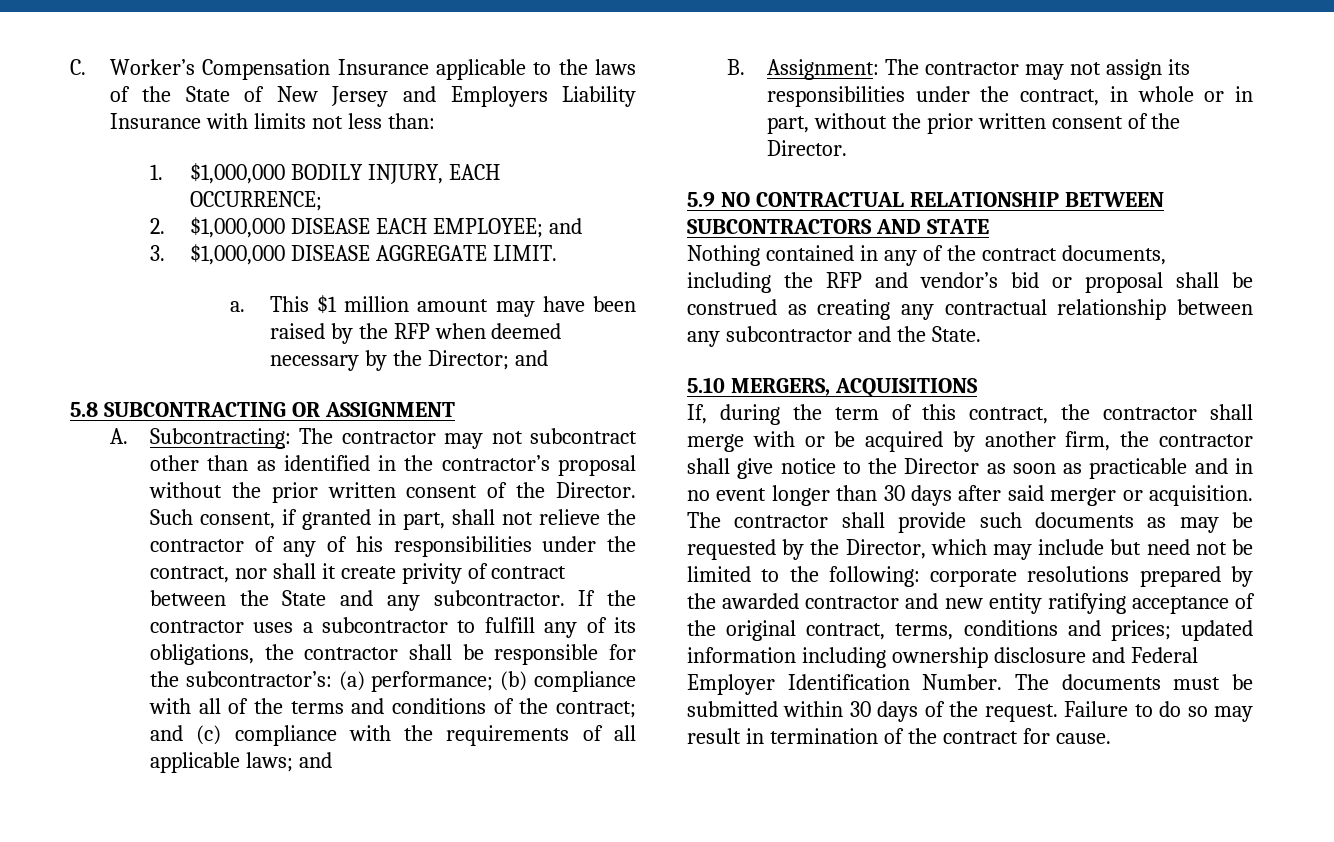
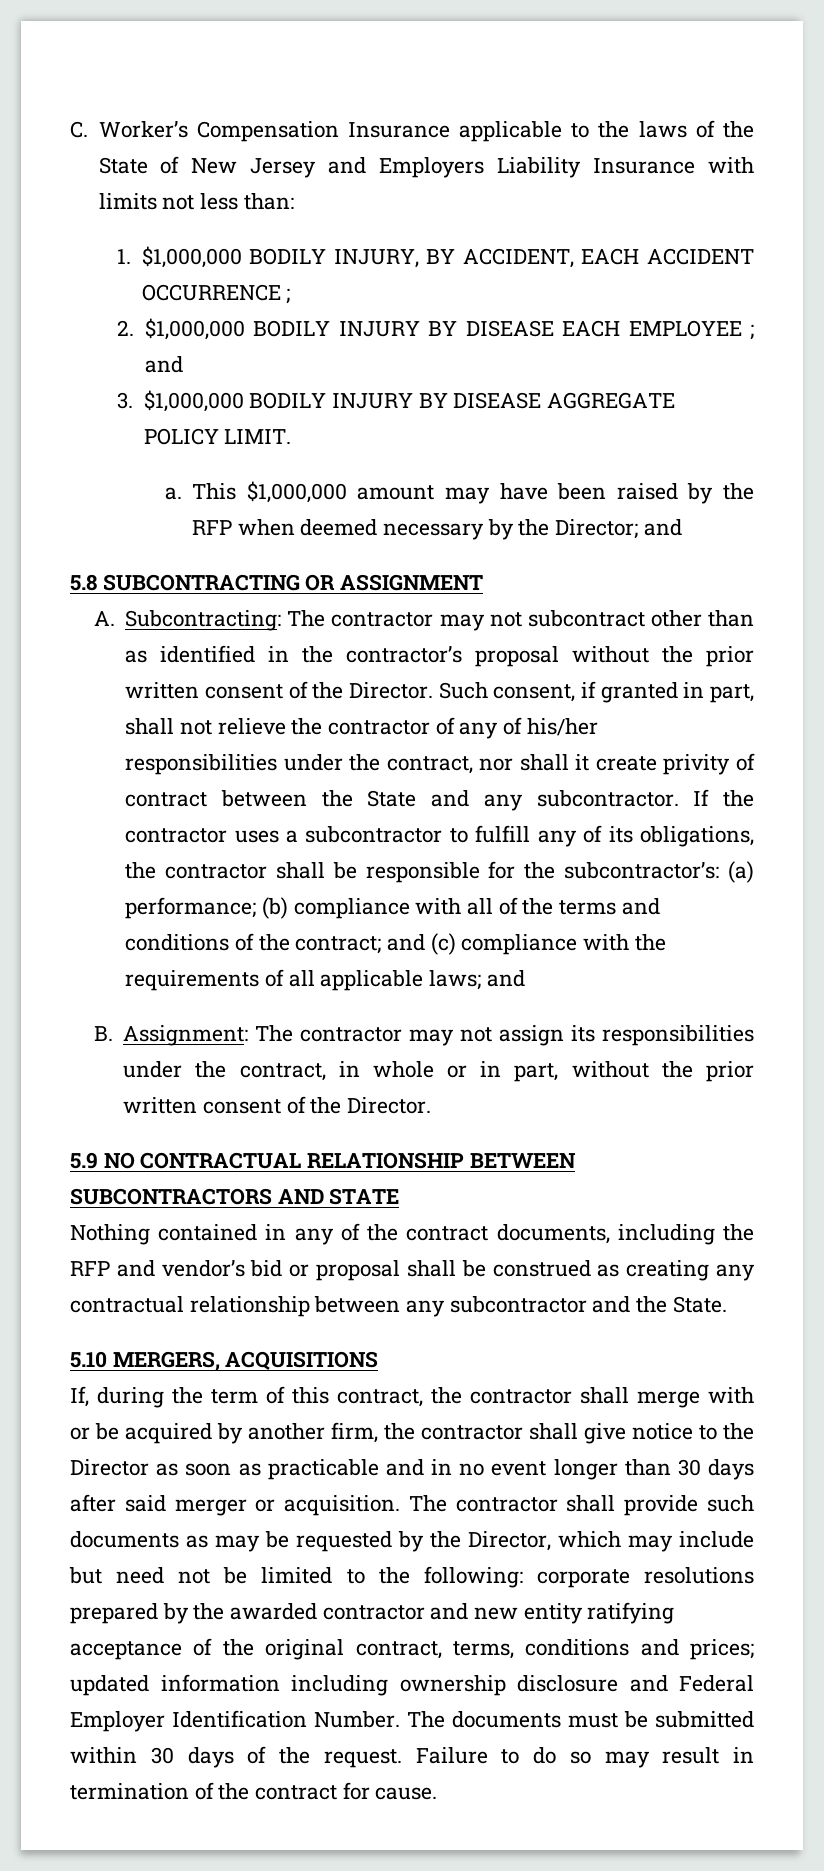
[448,164,500,180] [189,191,322,211] [149,217,543,238] EACH OCCURRENCE; // 2. $1,000,000 DISEASE EACH EMPLOYEE; -> [426,248,754,268] [141,284,291,304] [117,318,754,340] BY ACCIDENT, EACH ACCIDENT OCCURRENCE ; // 2. $1,000,000 BODILY INJURY BY DISEASE EACH EMPLOYEE ;
(285, 254) none -> [249,392,448,409] BODILY INJURY BY
(487, 253) none -> [143,428,219,445] POLICY
[316,295,410,314] $1 million -> [246,481,347,503] $1,000,000
[355,536,383,552] his -> [526,718,598,736] his/her

